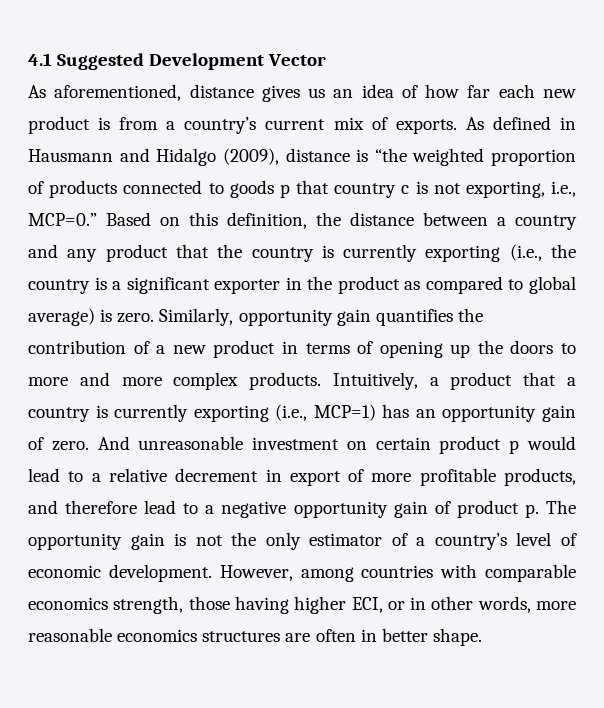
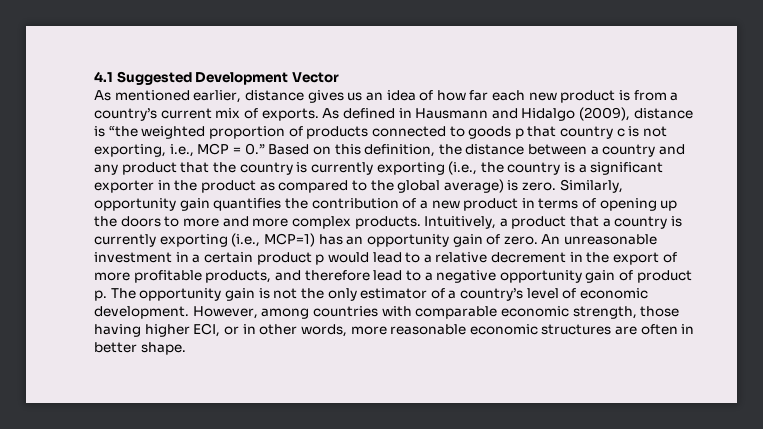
[54,84,182,101] aforementioned, -> [114,90,242,103] mentioned earlier,
[28,213,97,226] MCP=0.” -> [197,143,265,155] MCP = 0.”
(524, 284) none -> [370,180,394,191] the
[97,436,130,450] And -> [541,234,561,244] An
[346,441,367,450] on -> [175,252,201,263] in a
(282, 475) none -> [586,252,610,263] the
[28,597,108,610] economics -> [500,306,569,317] economic
[117,629,198,642] economics -> [469,324,538,335] economic

